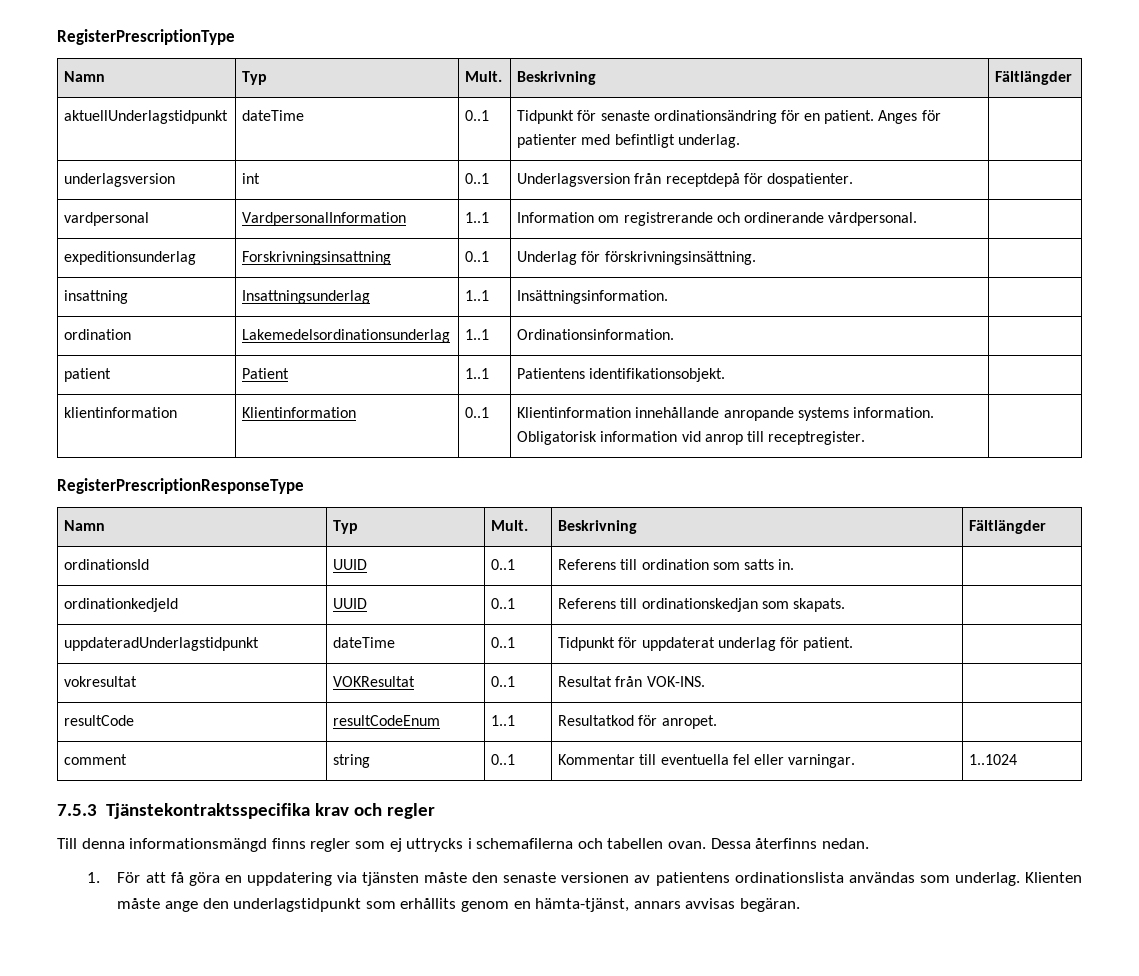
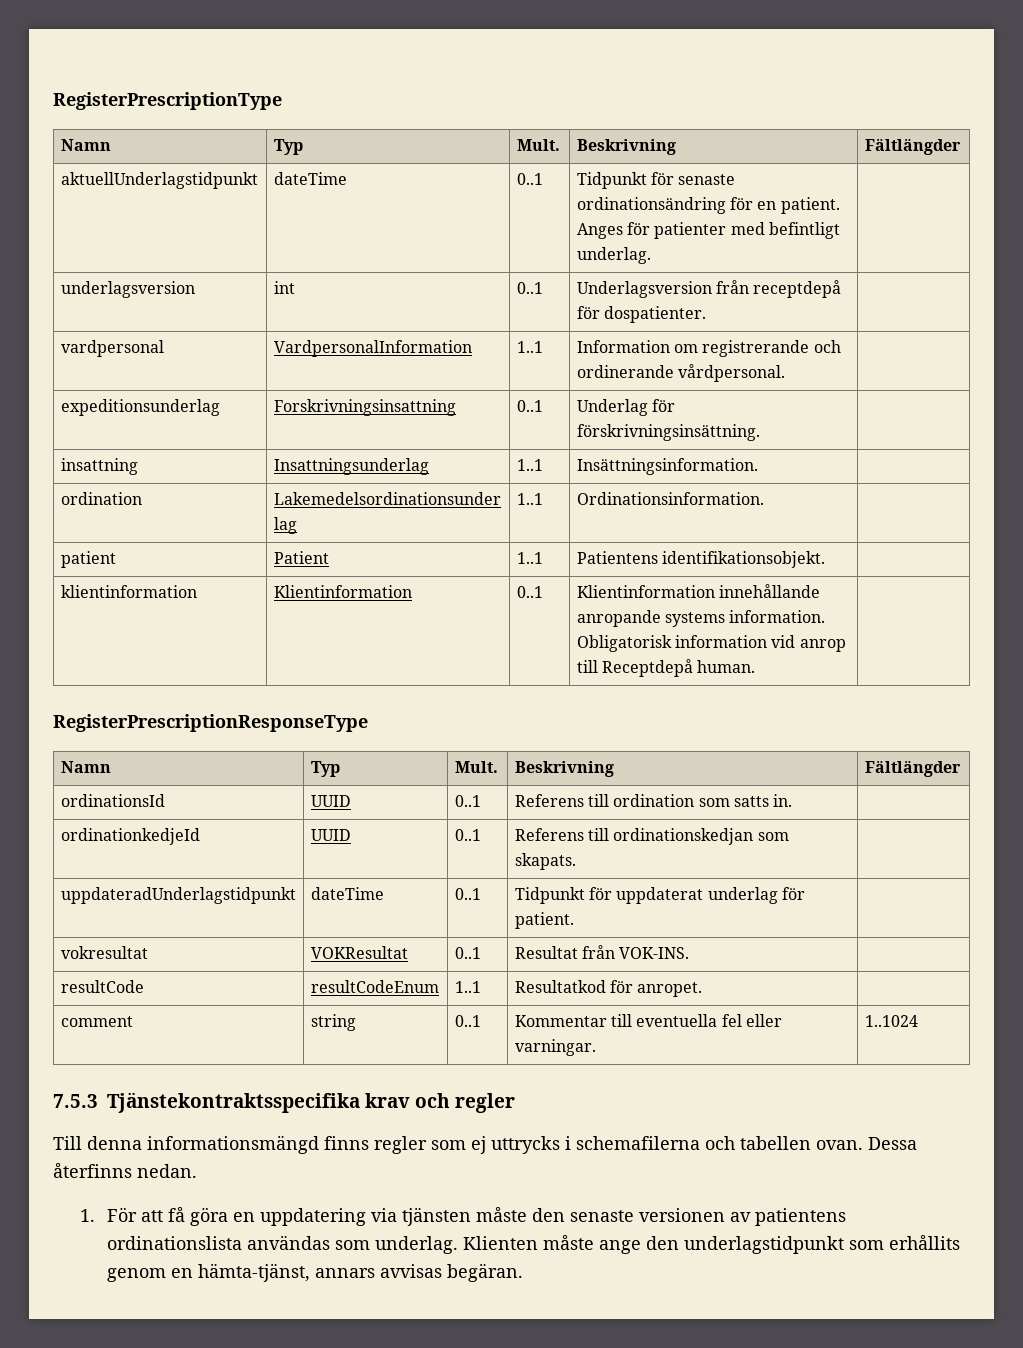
[768,431,866,445] receptregister. -> [602,659,756,677] Receptdepå human.

